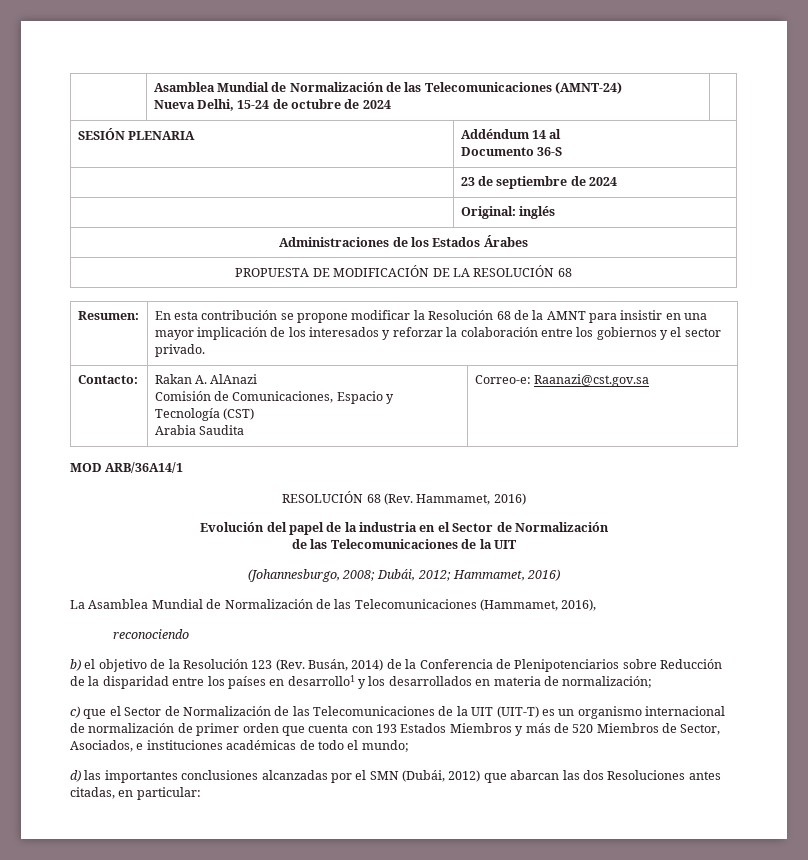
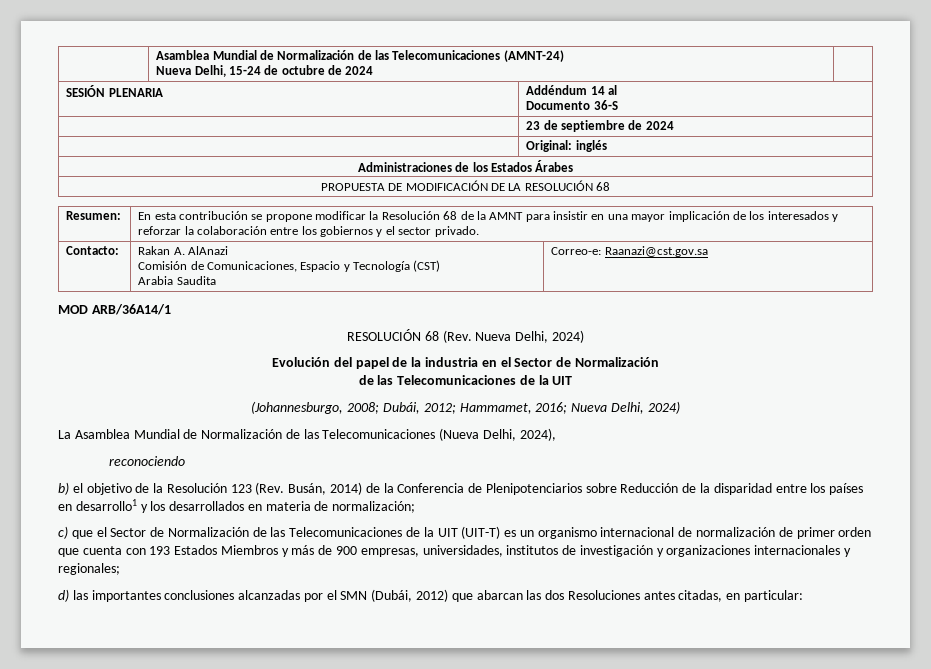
[416,493,526,505] Hammamet, 2016) -> [475,330,584,343] Nueva Delhi, 2024)
[527,569,561,581] 2016) -> [535,401,680,414] 2016; Nueva Delhi, 2024)
[480,599,597,611] (Hammamet, 2016), -> [439,428,556,441] (Nueva Delhi, 2024),
[572,723,721,735] [70,740,409,752] 520 Miembros de Sector, Asociados, e instituciones académicas de todo el mundo; -> [336,545,852,557] [58,563,120,575] 900 empresas, universidades, institutos de investigación y organizaciones internacionales y regionales;

